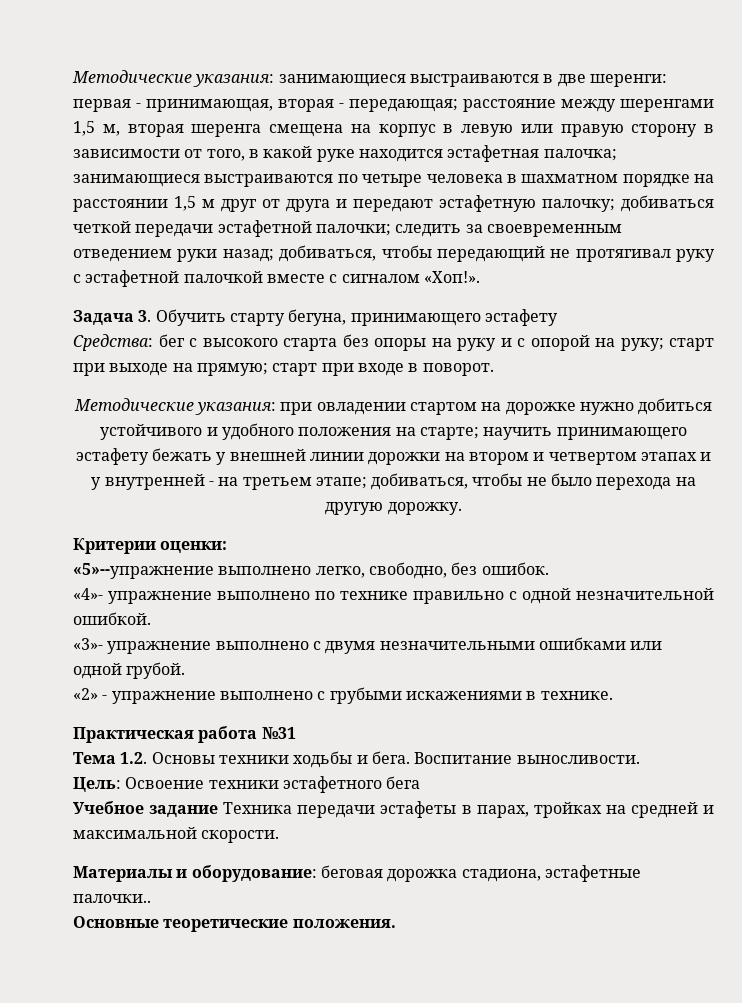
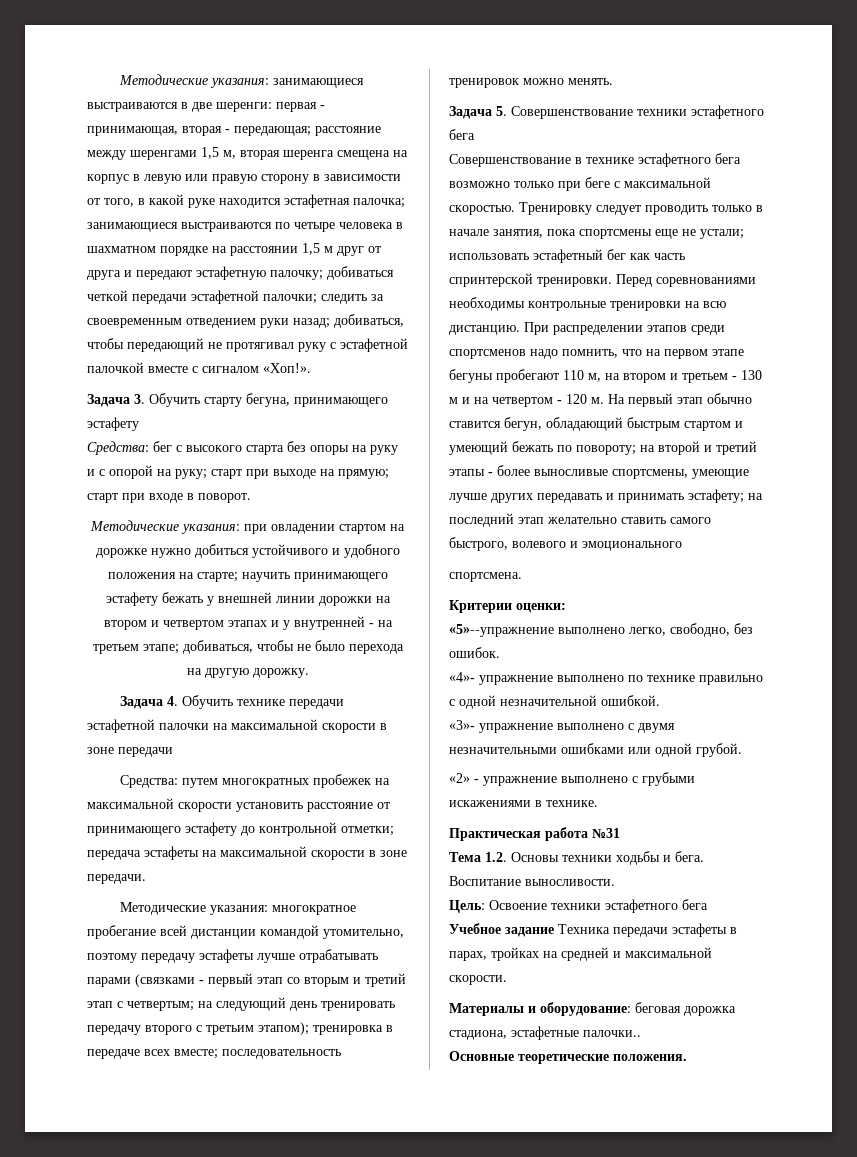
(462, 508) none -> [119,695,344,709] [87,719,387,733] [87,747,173,757] [119,774,390,788] [87,798,390,812] [87,822,394,836] [87,846,407,860] [87,874,146,884] [119,902,356,915] [87,925,404,939] [87,949,378,963] [87,973,406,987] [87,997,395,1011] [87,1022,393,1035] [87,1049,341,1059] [449,78,613,88] [449,105,764,119] [449,129,475,140] [449,153,741,167] [449,177,711,191] [449,202,763,215] [449,229,744,239] [449,249,685,263] [449,273,756,287] [449,297,726,311] [449,322,725,335] [449,349,744,359] [449,369,762,383] [449,393,752,407] [449,417,743,431] [449,441,757,455] [449,465,749,479] [449,489,763,503] [449,513,711,527] [449,537,682,551] [449,572,522,582] // Задача 4. Обучить технике передачи эстафетной палочки на максимальной скорости в зоне передачи // Средства: путем многократных пробежек на максимальной скорости установить расстояние от принимающего эстафету до контрольной отметки; передача эстафеты на максимальной скорости в зоне передачи. // Методические указания: многократное пробегание всей дистанции командой утомительно, поэтому передачу эстафеты лучше отрабатывать парами (связками - первый этап со вторым и третий этап с четвертым; на следующий день тренировать передачу второго с третьим этапом); тренировка в передаче всех вместе; последовательность тренировок можно менять. // Задача 5. Совершенствование техники эстафетного бега // Совершенствование в технике эстафетного бега возможно только при беге с максимальной скоростью. Тренировку следует проводить только в начале занятия, пока спортсмены еще не устали; использовать эстафетный бег как часть спринтерской тренировки. Перед соревнованиями необходимы контрольные тренировки на всю дистанцию. При распределении этапов среди спортсменов надо помнить, что на первом этапе бегуны пробегают 110 м, на втором и третьем - 130 м и на четвертом - 120 м. На первый этап обычно ставится бегун, обладающий быстрым стартом и умеющий бежать по повороту; на второй и третий этапы - более выносливые спортсмены, умеющие лучше других передавать и принимать эстафету; на последний этап желательно ставить самого быстрого, волевого и эмоционального // спортсмена.

